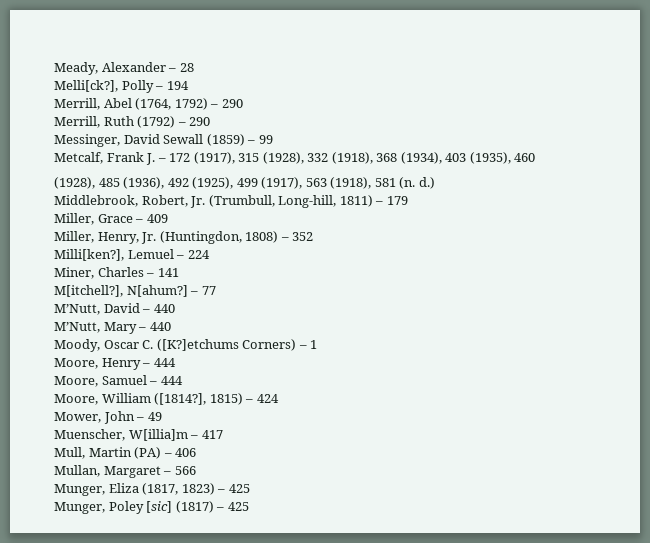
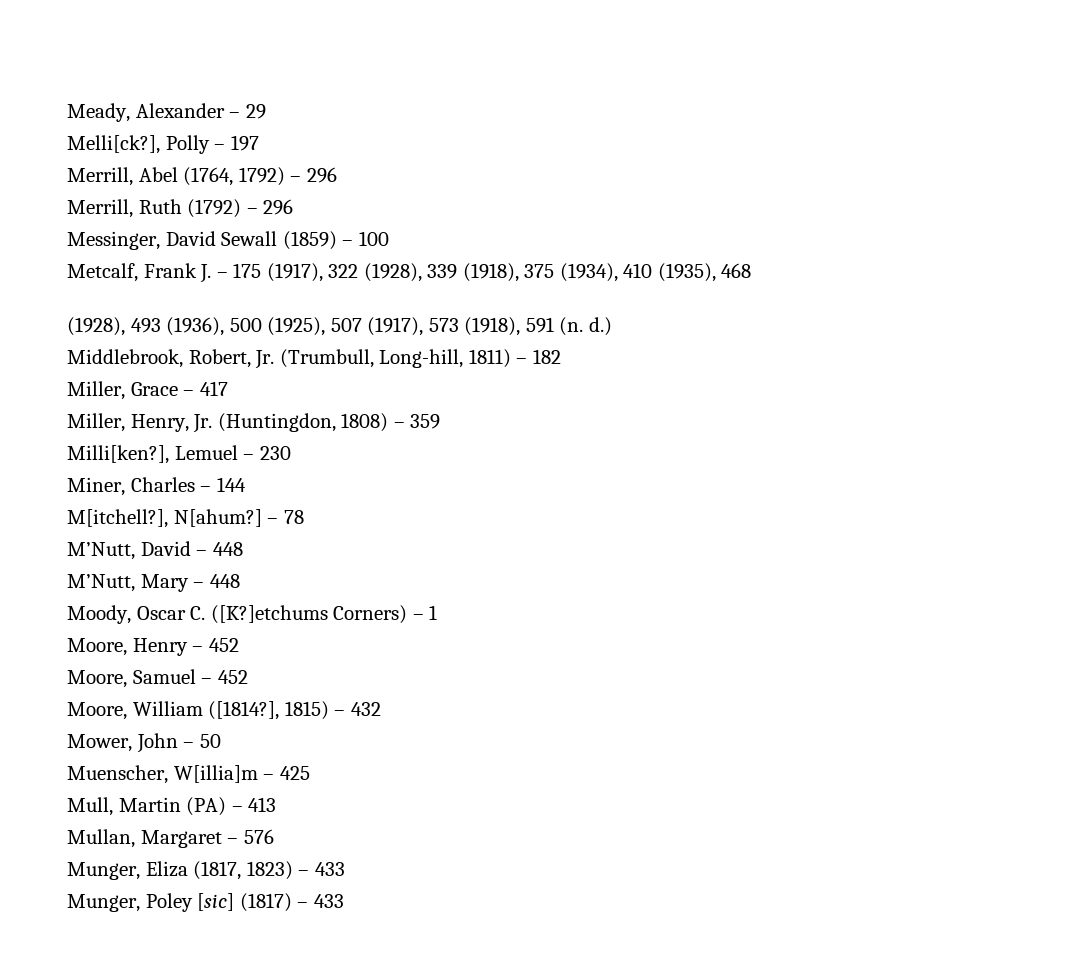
[179,63,194,72] 28 -> [245,104,266,119] 29
[166,81,189,90] 194 -> [230,135,259,151] 197
[221,99,243,108] 290 -> [306,167,337,183] 296
[189,117,211,126] 290 -> [263,199,294,215] 296
[258,135,273,144] 99 -> [358,231,389,246] 100
[169,152,536,164] [54,177,396,189] 172 (1917), 315 (1928), 332 (1918), 368 (1934), 403 (1935), 460 // (1928), 485 (1936), 492 (1925), 499 (1917), 563 (1918), 581 -> [233,263,752,282] [67,317,554,336] 175 (1917), 322 (1928), 339 (1918), 375 (1934), 410 (1935), 468 // (1928), 493 (1936), 500 (1925), 507 (1917), 573 (1918), 591
[386,196,408,205] 179 -> [532,349,561,364] 182
[146,214,168,223] 409 -> [199,381,228,396] 417
[292,232,314,241] 352 -> [410,414,441,429] 359
[187,250,210,259] 224 -> [259,446,291,460] 230
[157,268,179,277] 141 -> [216,477,246,492] 144
[201,286,216,295] 77 -> [283,510,304,524] 78
[153,304,175,313] 440 -> [212,542,243,556] 448
[149,322,171,331] 440 -> [209,574,240,588] 448
[153,358,176,367] 444 -> [208,638,239,652] 452
[160,376,183,385] 444 -> [217,670,248,684] 452
[256,394,279,403] 424 -> [350,702,381,716] 432
[147,412,162,421] 49 -> [199,734,221,748] 50
[201,430,223,439] 417 -> [279,766,310,780] 425
[175,448,197,457] 406 -> [248,797,277,812] 413
[174,466,196,475] 566 -> [243,829,274,844] 576
[228,484,250,493] 425 -> [314,862,345,876] 433
[227,502,249,511] 425 -> [313,894,344,908] 433

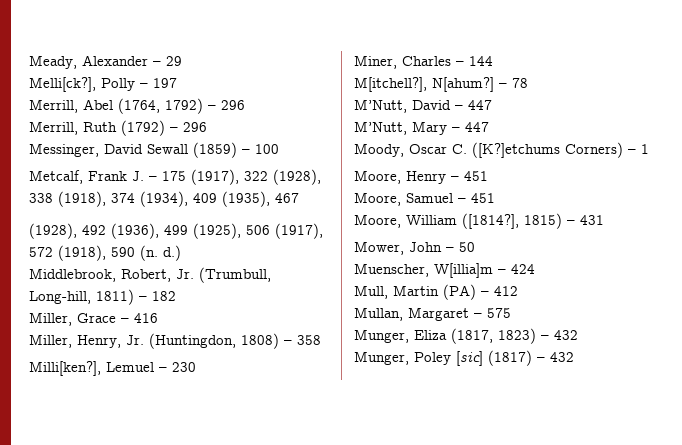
[427,263,752,282] [67,317,554,336] 339 (1918), 375 (1934), 410 (1935), 468 // (1928), 493 (1936), 500 (1925), 507 (1917), 573 (1918), 591 -> [29,191,299,207] [29,223,323,239] [29,245,135,261] 338 (1918), 374 (1934), 409 (1935), 467 // (1928), 492 (1936), 499 (1925), 506 (1917), 572 (1918), 590
[199,381,228,396] 417 -> [134,313,158,323] 416
[410,414,441,429] 359 -> [297,335,321,345] 358
[212,542,243,556] 448 -> [468,100,492,110] 447
[209,574,240,588] 448 -> [465,122,489,132] 447
[208,638,239,652] 452 -> [464,171,488,181] 451
[217,670,248,684] 452 -> [471,193,495,203] 451
[350,702,381,716] 432 -> [580,215,604,225] 431
[279,766,310,780] 425 -> [511,264,535,274] 424
[248,797,277,812] 413 -> [494,286,518,296] 412
[243,829,274,844] 576 -> [487,308,511,318] 575
[314,862,345,876] 433 -> [554,330,578,340] 432
[313,894,344,908] 433 -> [550,352,574,362] 432

